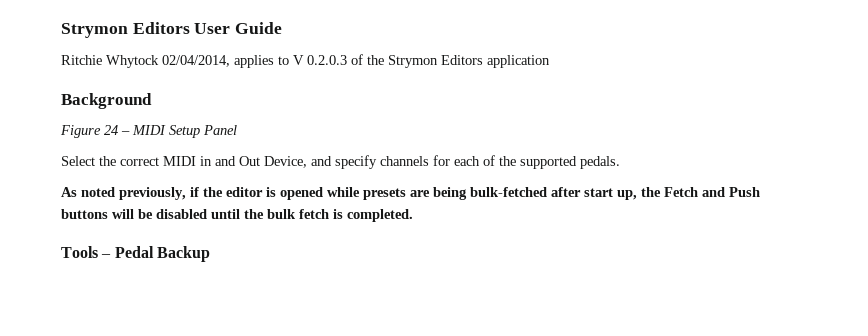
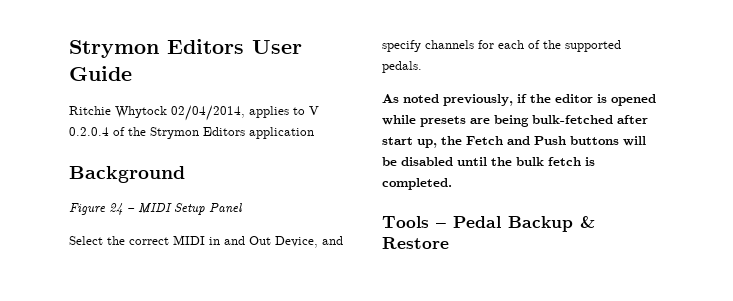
[307,55,347,65] 0.2.0.3 -> [69,127,109,136] 0.2.0.4
(210, 254) none -> [580,216,595,228] [382,237,449,249] & Restore

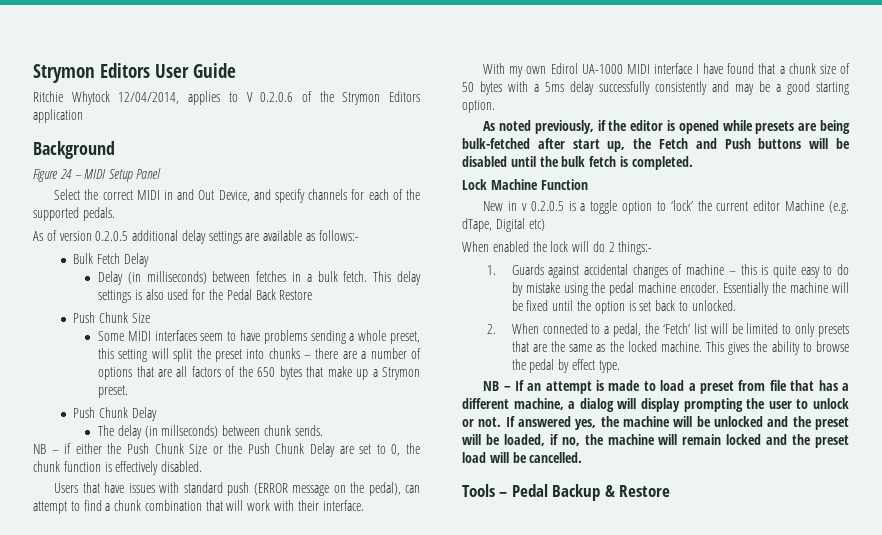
[171,105,245,121] 02/04/2014, -> [118,92,180,104] 12/04/2014,
[69,127,109,136] 0.2.0.4 -> [260,92,294,102] 0.2.0.6
(422, 67) none -> [33,230,359,244] [73,253,149,267] [98,271,421,285] [98,289,313,303] [73,312,150,323] [98,330,420,344] [98,348,422,362] [98,366,421,380] [98,385,129,398] [73,407,157,421] [98,425,323,439] [33,443,420,457] [33,461,203,475] [54,482,420,496] [33,500,364,514] [483,63,850,77] [462,81,849,95] [462,100,495,113] // As of version 0.2.0.5 additional delay settings are available as follows:- // Bulk Fetch Delay // Delay (in milliseconds) between fetches in a bulk fetch. This delay settings is also used for the Pedal Back Restore // Push Chunk Size // Some MIDI interfaces seem to have problems sending a whole preset, this setting will split the preset into chunks – there are a number of options that are all factors of the 650 bytes that make up a Strymon preset. // Push Chunk Delay // The delay (in millseconds) between chunk sends. // NB – if either the Push Chunk Size or the Push Chunk Delay are set to 0, the chunk function is effectively disabled. // Users that have issues with standard push (ERROR message on the pedal), can attempt to find a chunk combination that will work with their interface. // With my own Edirol UA-1000 MIDI interface I have found that a chunk size of 50 bytes with a 5ms delay successfully consistently and may be a good starting option.
(452, 184) none -> [462,179,588,190] [483,200,849,214] [462,218,545,232] [462,241,653,255] [486,264,849,278] [511,282,849,296] [511,300,736,314] [486,323,849,337] [511,341,849,355] [511,359,620,373] [483,380,849,394] [462,398,849,412] [462,416,849,430] [462,434,849,448] [462,452,583,463] // Lock Machine Function // New in v 0.2.0.5 is a toggle option to ‘lock’ the current editor Machine (e.g. dTape, Digital etc) // When enabled the lock will do 2 things:- // 1. Guards against accidental changes of machine – this is quite easy to do by mistake using the pedal machine encoder. Essentially the machine will be fixed until the option is set back to unlocked. // 2. When connected to a pedal, the ‘Fetch’ list will be limited to only presets that are the same as the locked machine. This gives the ability to browse the pedal by effect type. // NB – If an attempt is made to load a preset from file that has a different machine, a dialog will display prompting the user to unlock or not. If answered yes, the machine will be unlocked and the preset will be loaded, if no, the machine will remain locked and the preset load will be cancelled.

